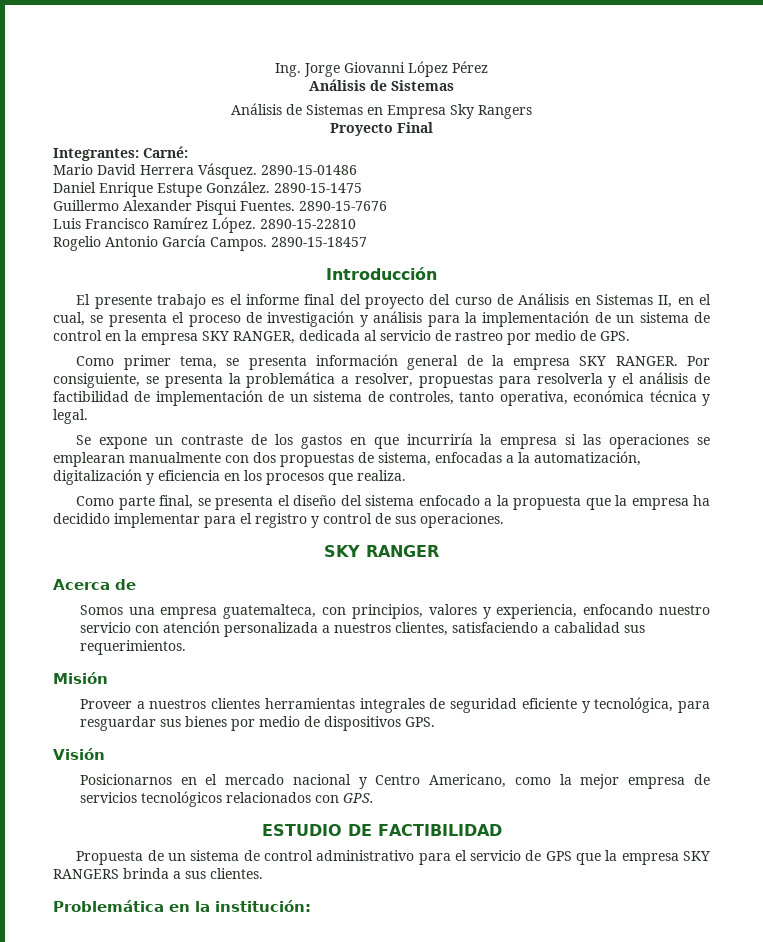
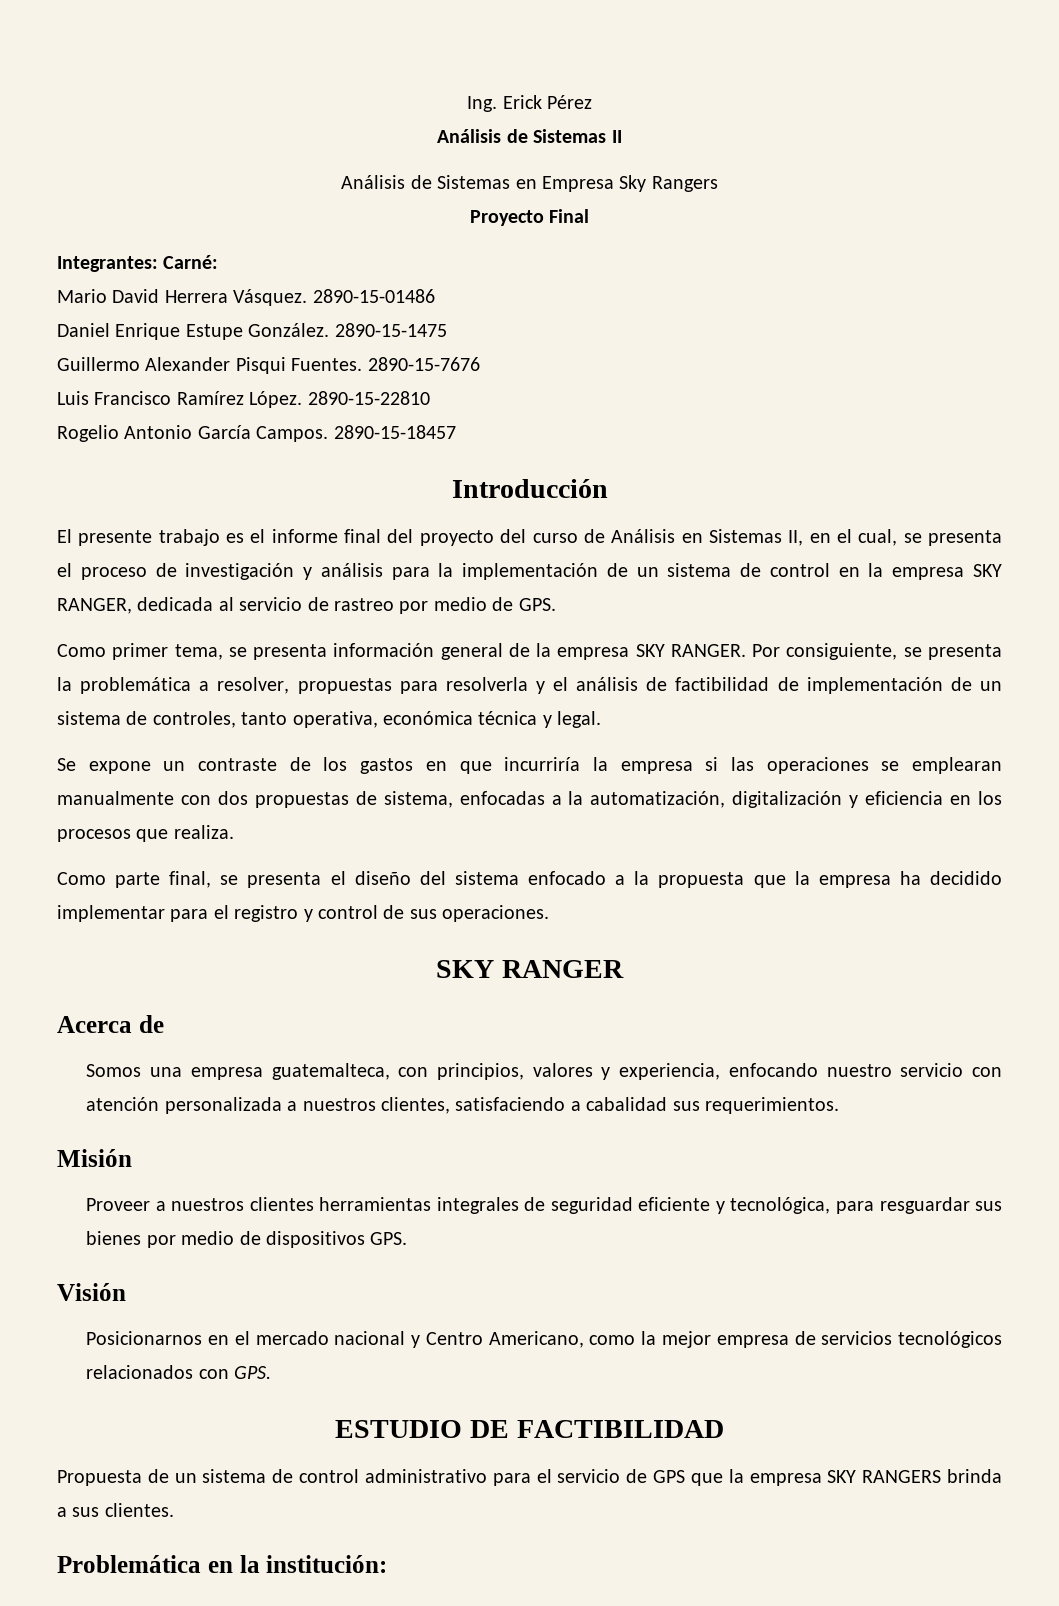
[304,61,448,77] Jorge Giovanni López -> [502,95,542,109] Erick
(454, 85) none -> [611,130,622,143] II

